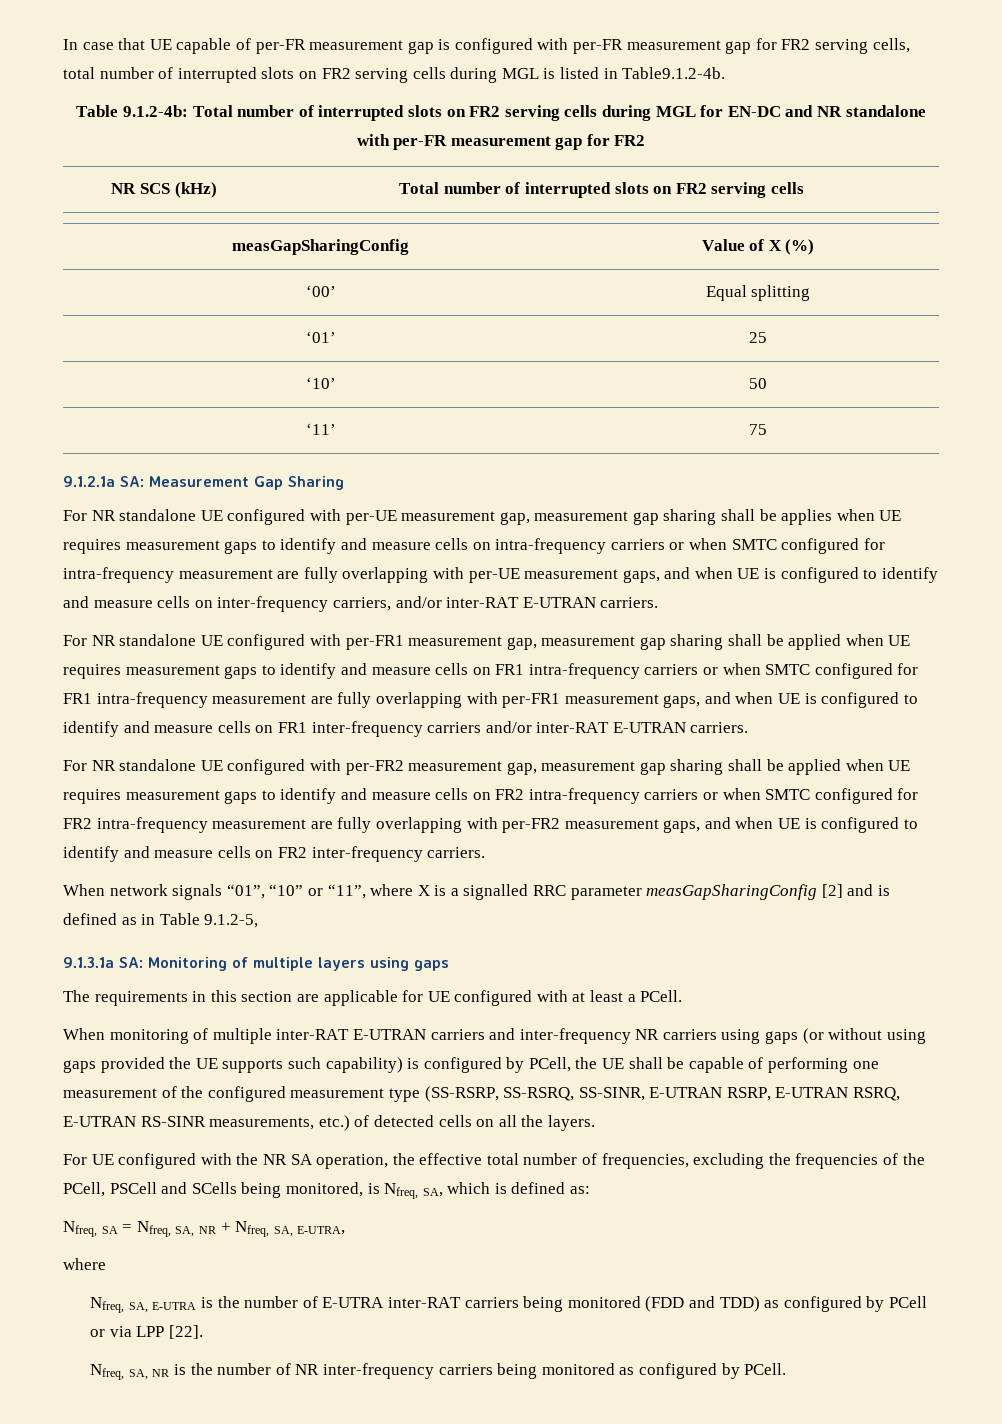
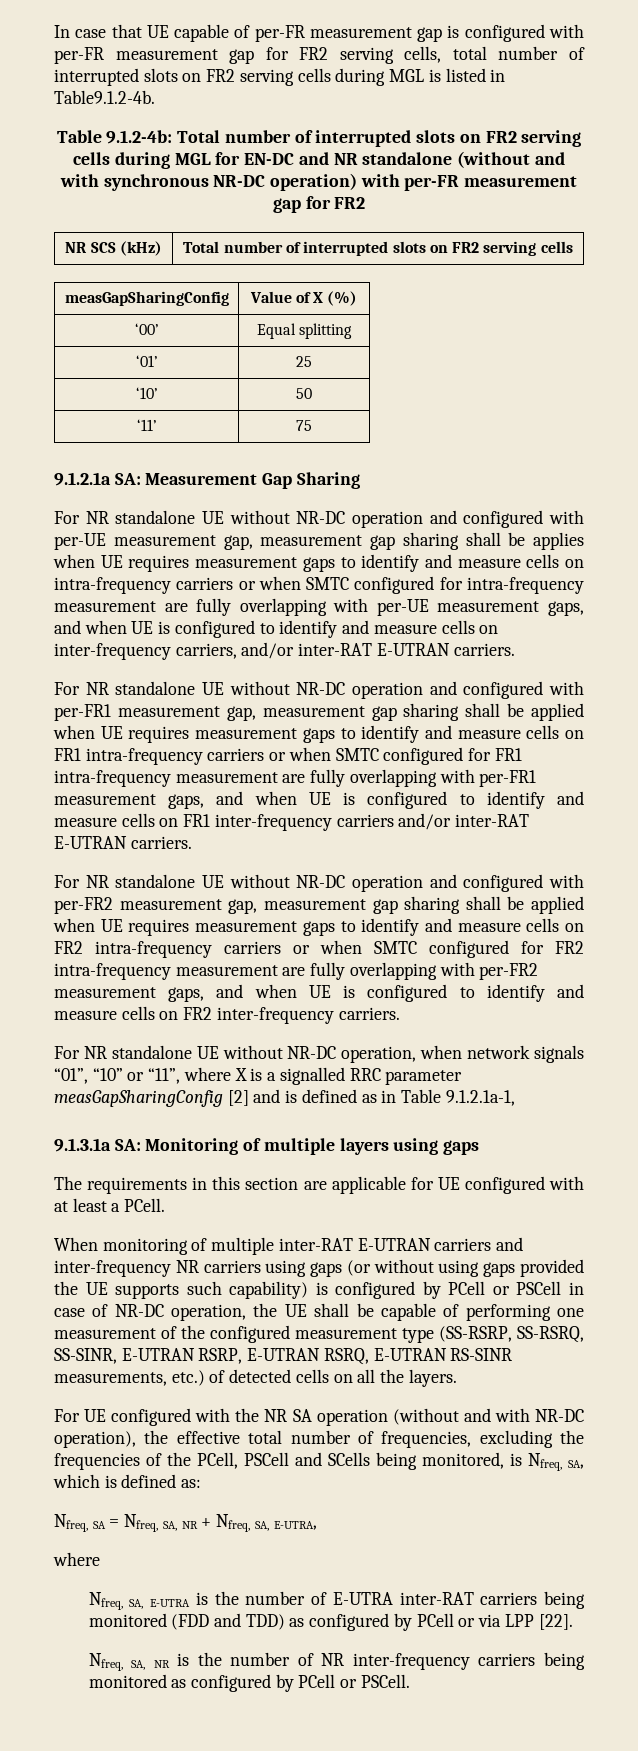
(926, 111) none -> [457,151,565,168] [59,173,357,191] (without and with synchronous NR-DC operation)
(223, 515) none -> [229,510,457,528] without NR-DC operation and
(223, 640) none -> [229,681,457,699] without NR-DC operation and
(223, 765) none -> [229,874,457,892] without NR-DC operation and
[63,884,105,896] When -> [54,1045,463,1063] For NR standalone UE without NR-DC operation, when
[204,914,259,928] 9.1.2-5, -> [445,1090,515,1106] 9.1.2.1a-1,
[528,1057,571,1072] PCell, -> [448,1281,584,1295] [54,1304,247,1321] PCell or PSCell in case of NR-DC operation,
[316,1154,389,1169] operation, -> [316,1408,584,1426] [54,1431,136,1448] operation (without and with NR-DC operation),
[744,1363,787,1375] PCell. -> [298,1674,410,1688] PCell or PSCell.

